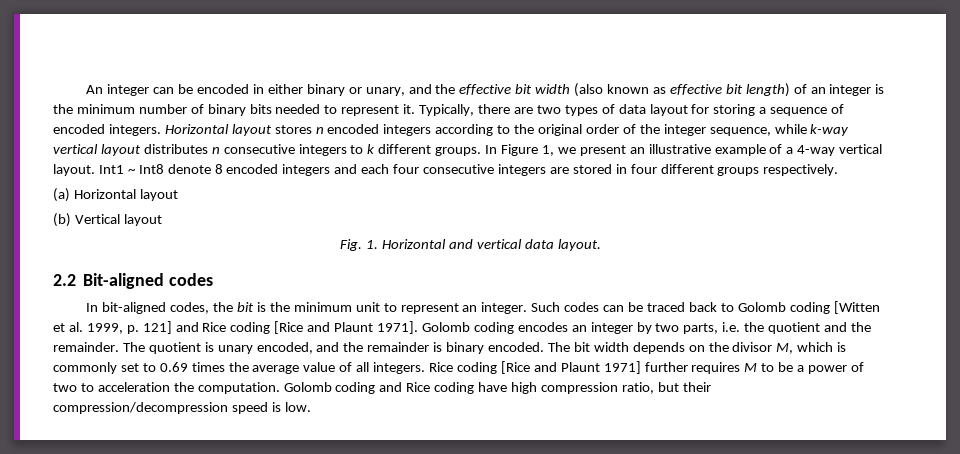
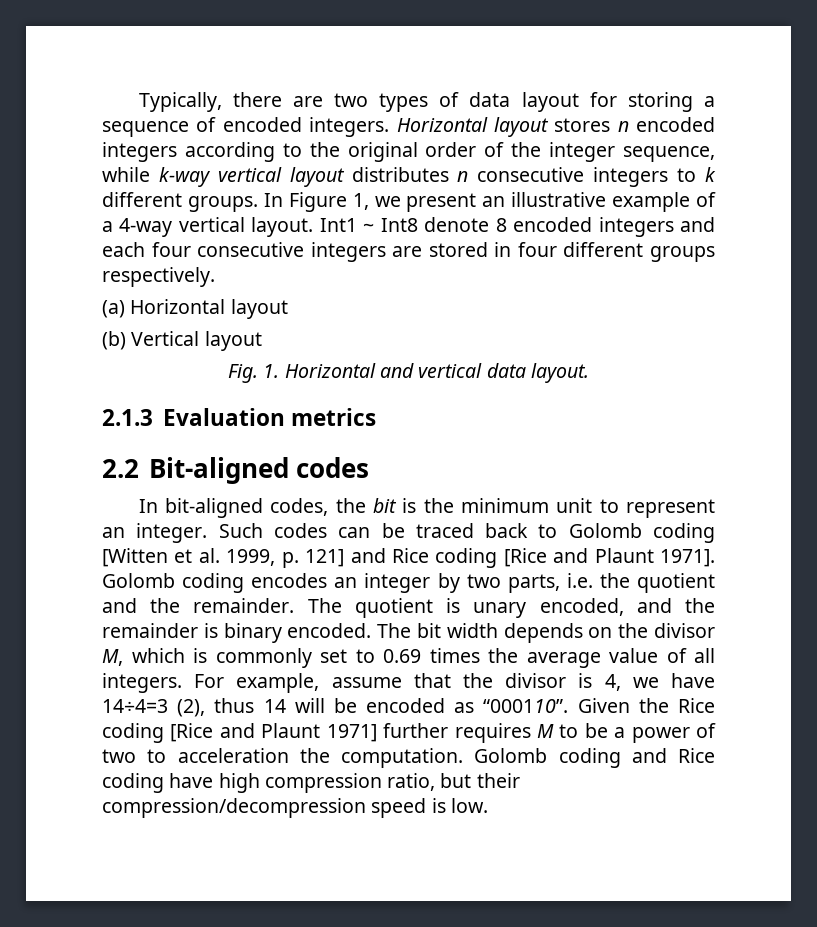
[86,83,885,97] [53,104,416,116] An integer can be encoded in either binary or unary, and the effective bit width (also known as effective bit length) of an integer is the minimum number of binary bits needed to represent it. -> (138, 102) none
(601, 245) none -> [102,408,376,426] // 2.1.3 Evaluation metrics
(426, 368) none -> [194,673,715,693] [102,698,669,717] For example, assume that the divisor is 4, we have 14÷4=3 (2), thus 14 will be encoded as “000110”. Given the

